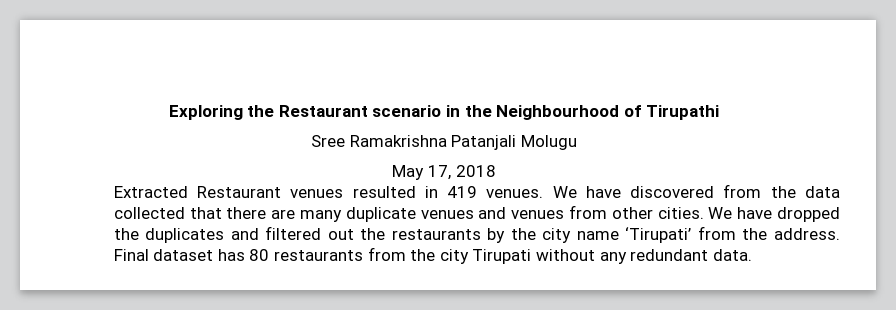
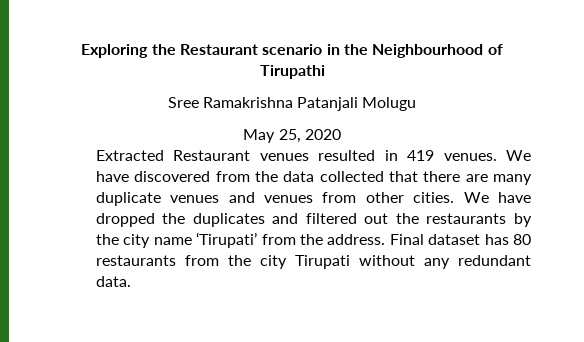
[427,165,496,180] 17, 2018 -> [278,129,341,143] 25, 2020

